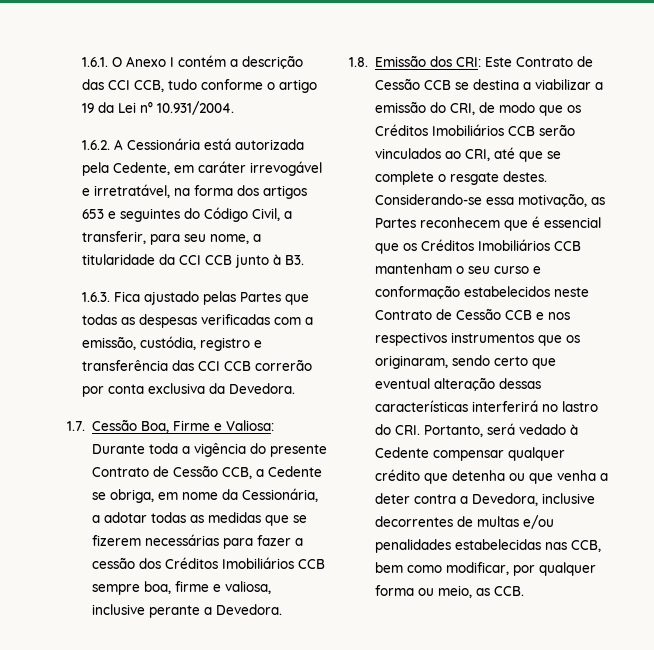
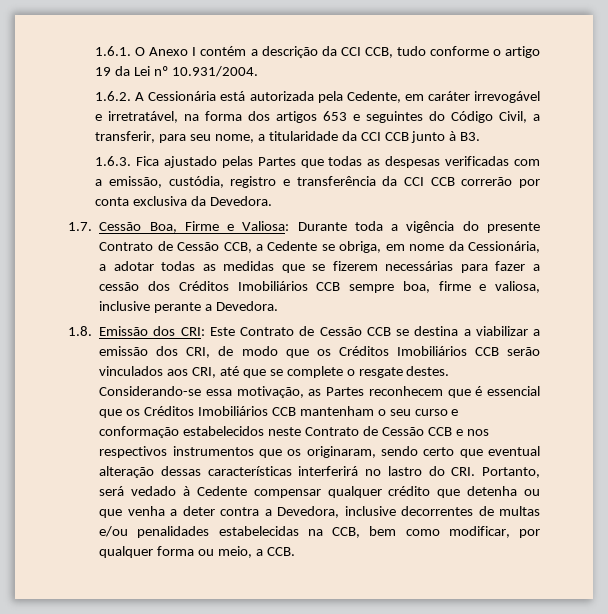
[82,79,105,90] das -> [321,46,337,56] da
[172,360,195,371] das -> [382,176,398,186] da
[429,102,446,113] do -> [156,346,179,356] dos
[444,151,461,159] ao -> [167,369,189,376] aos
[544,542,567,550] nas -> [307,529,323,536] na
[475,588,490,596] as -> [255,549,263,556] a

